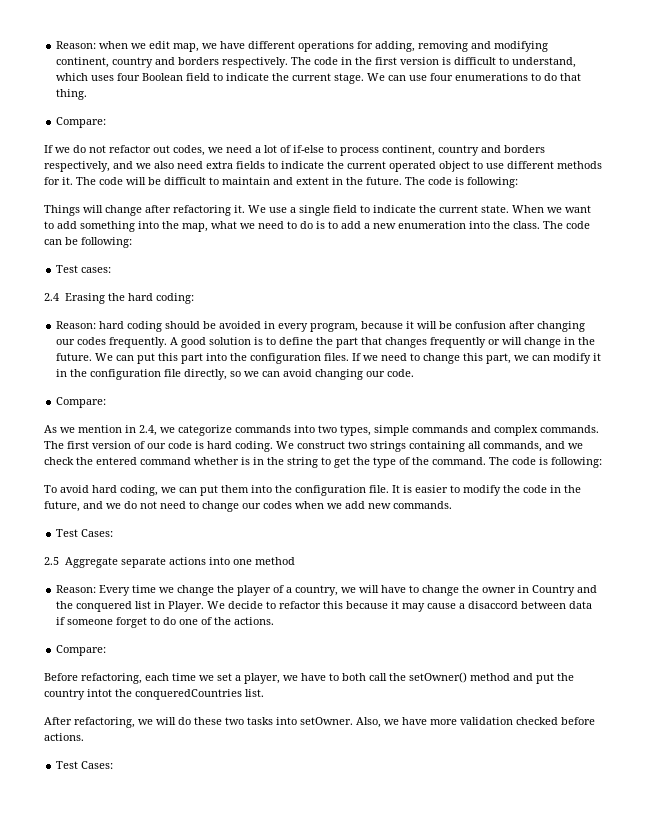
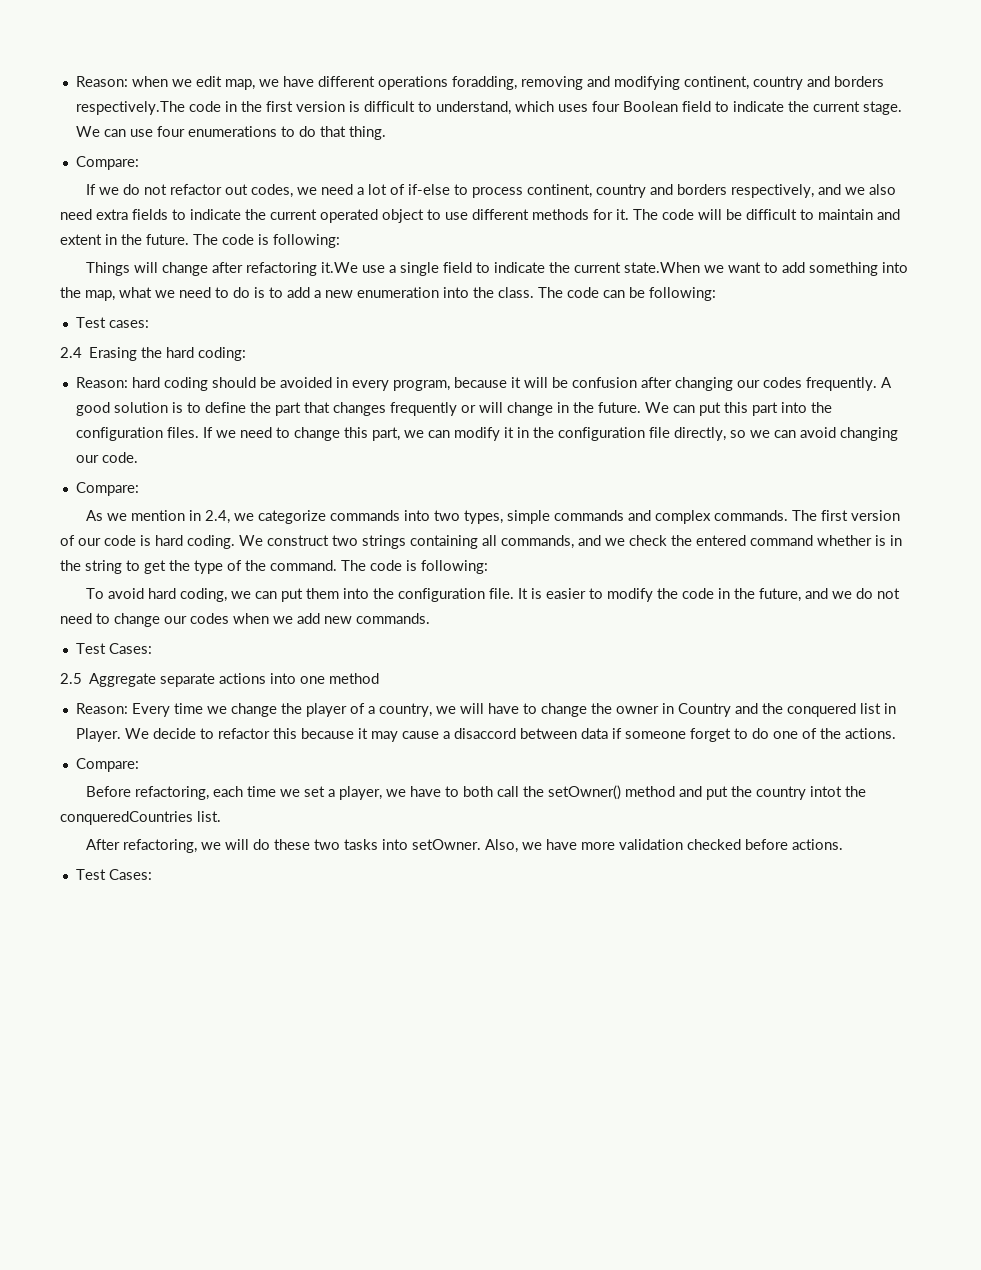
[357,41,416,52] for adding, -> [451,76,517,90] foradding,
[222,57,312,68] respectively. The -> [75,101,185,115] respectively.The
[234,205,266,213] it. We -> [321,262,359,273] it.We
[481,205,544,213] state. When -> [624,262,701,273] state.When

